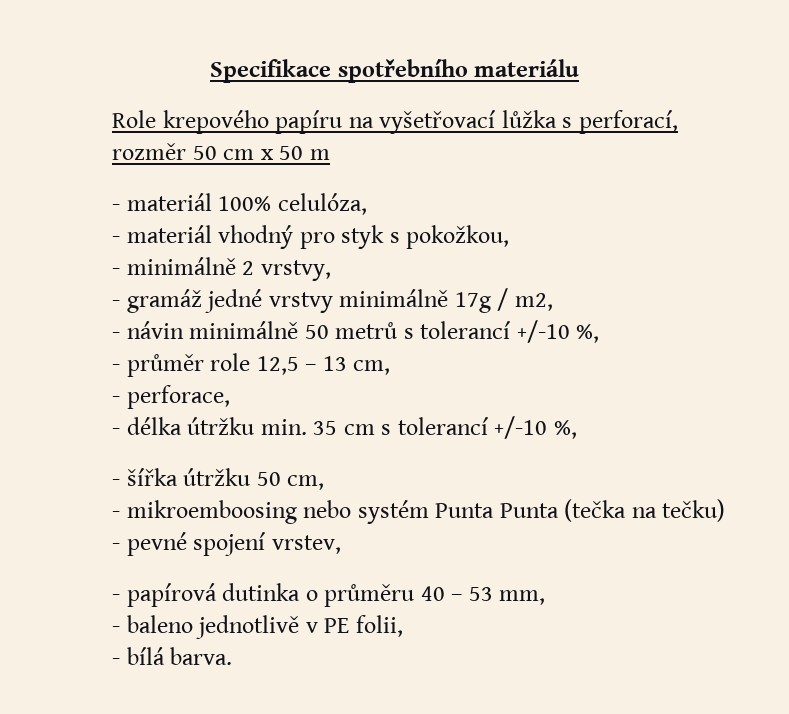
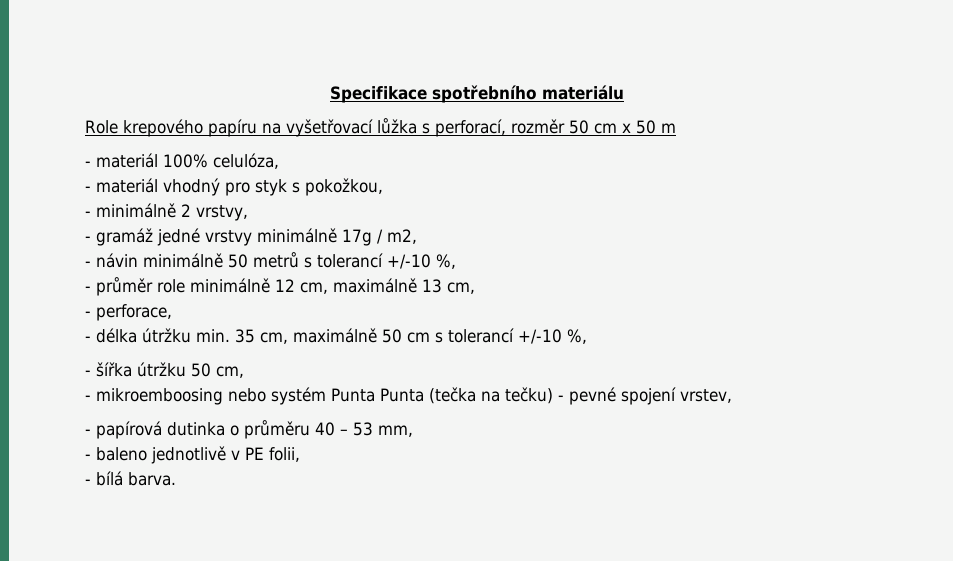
[256,356,317,375] 12,5 – -> [190,278,418,294] minimálně 12 cm, maximálně
(338, 428) none -> [260,328,403,344] cm, maximálně 50

